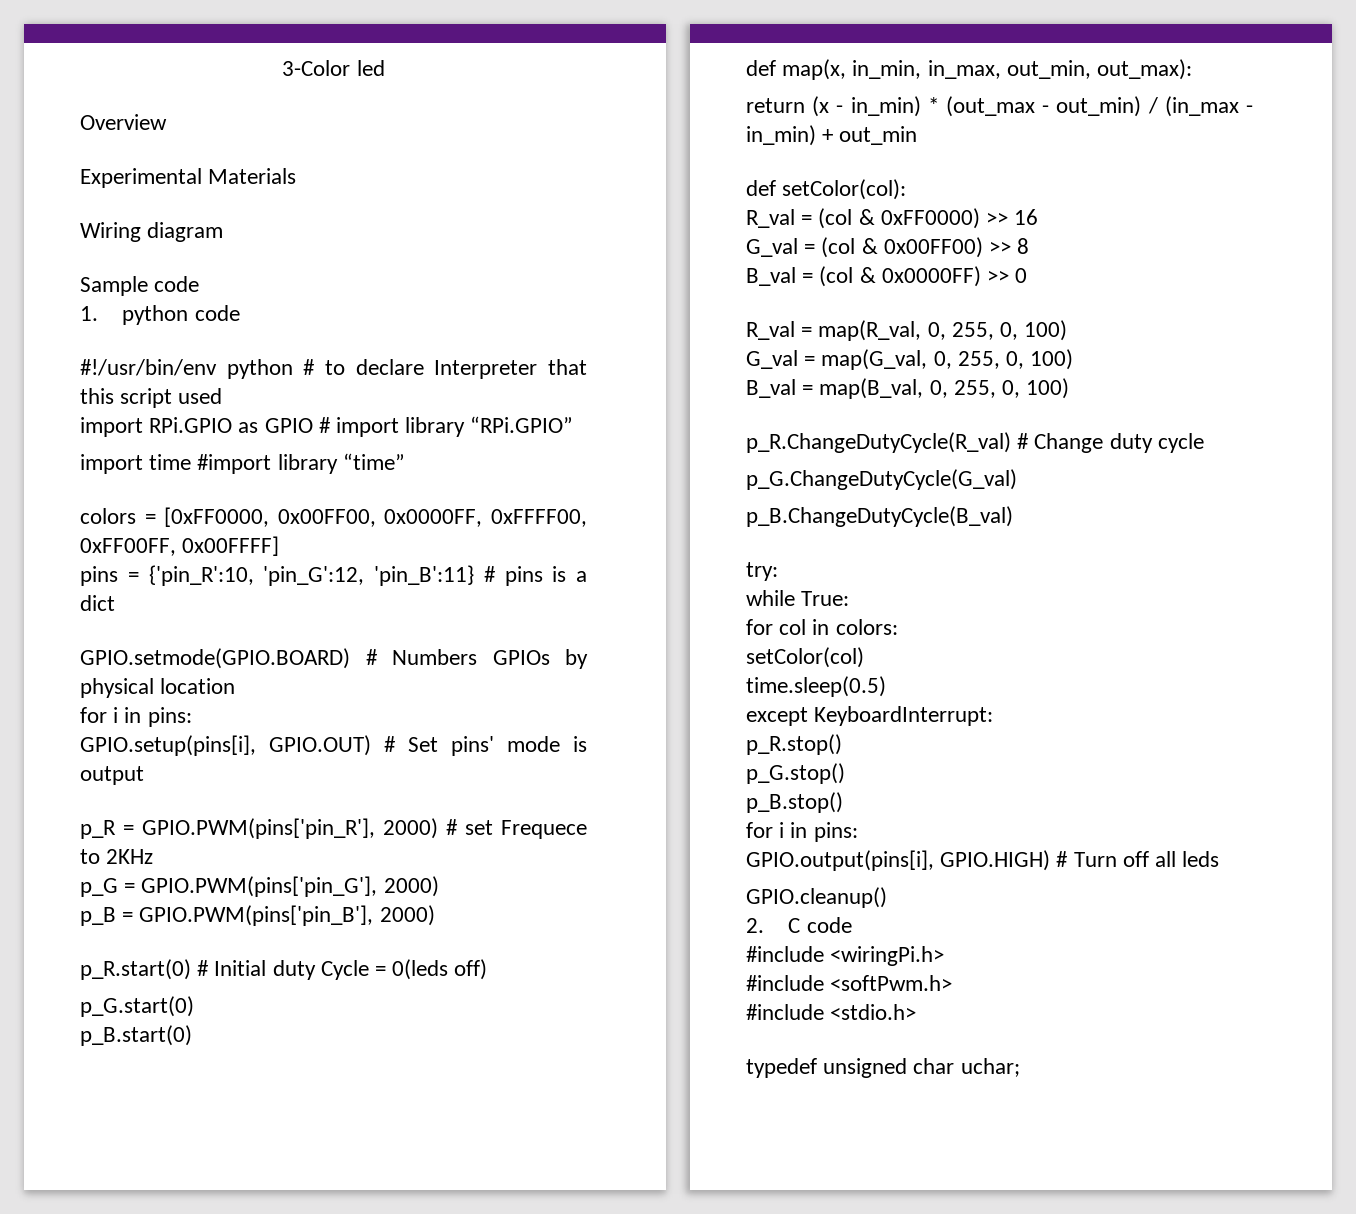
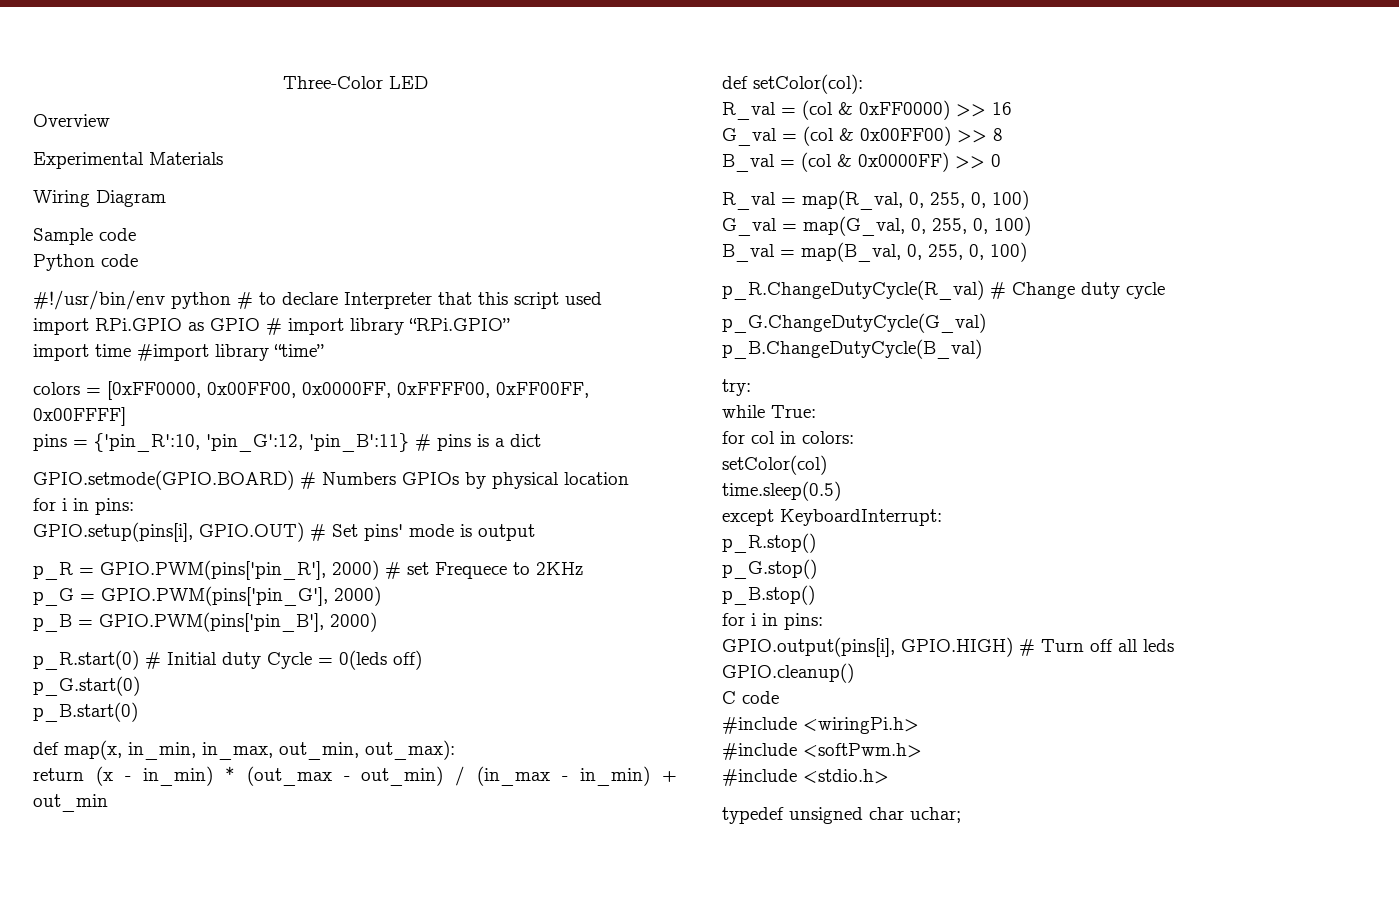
[282,60,385,76] 3-Color led -> [282,76,428,89] Three-Color LED
[147,222,224,242] diagram -> [96,190,166,207] Diagram
[80,305,189,325] 1. python -> [33,254,95,271] Python
[746,918,764,933] 2. -> (854, 673) none

